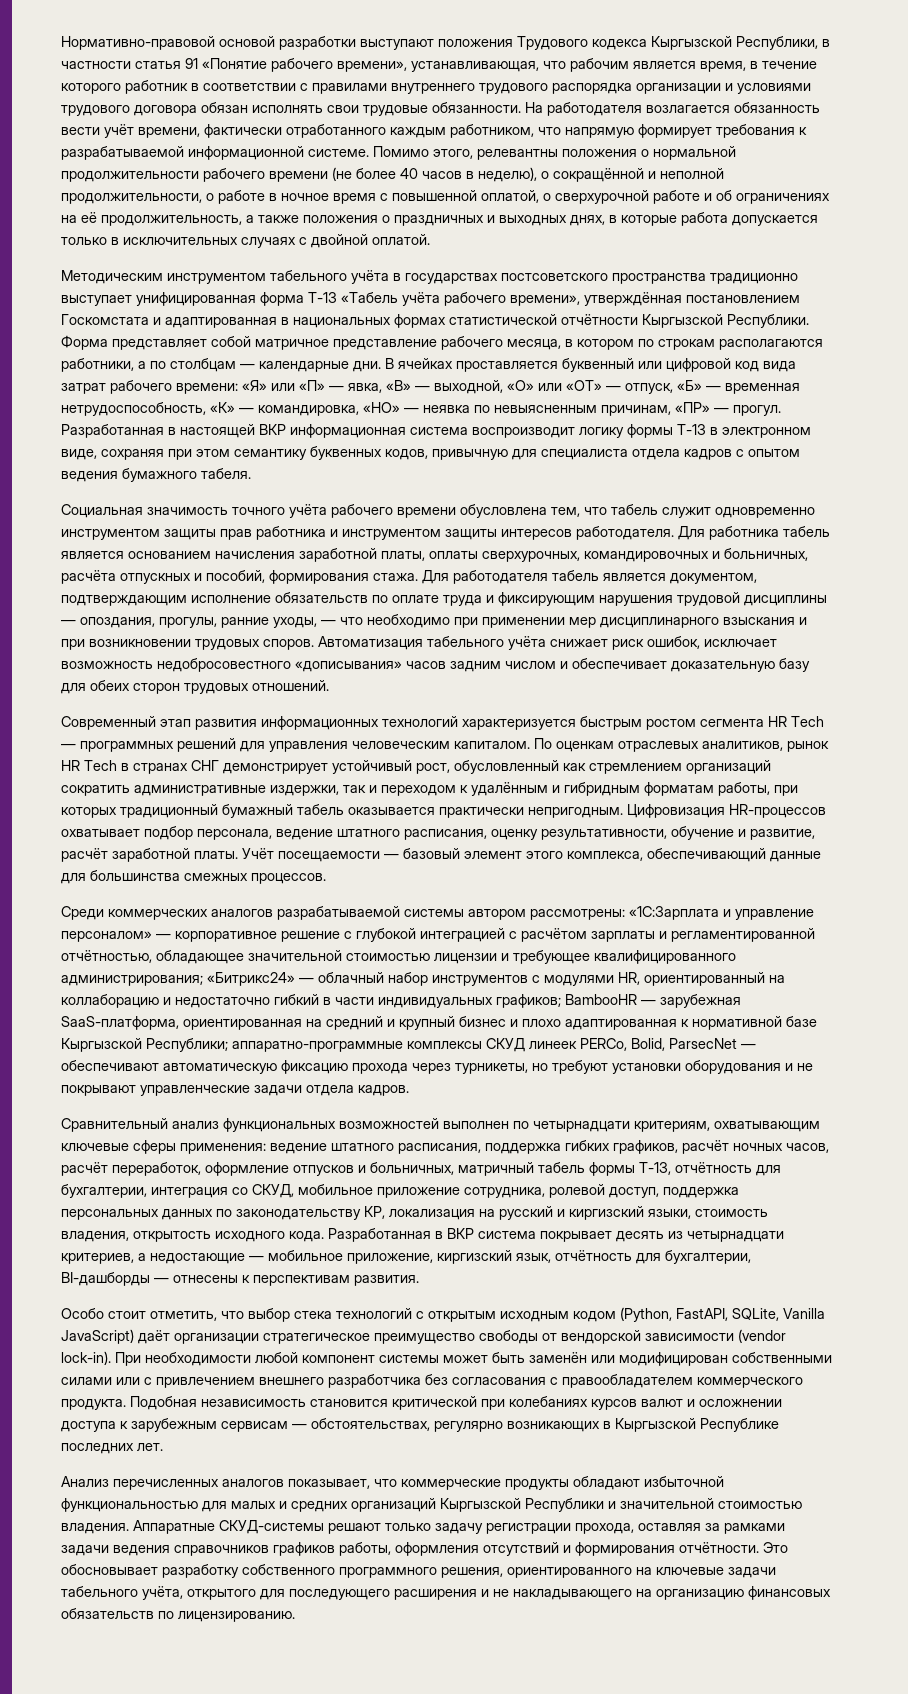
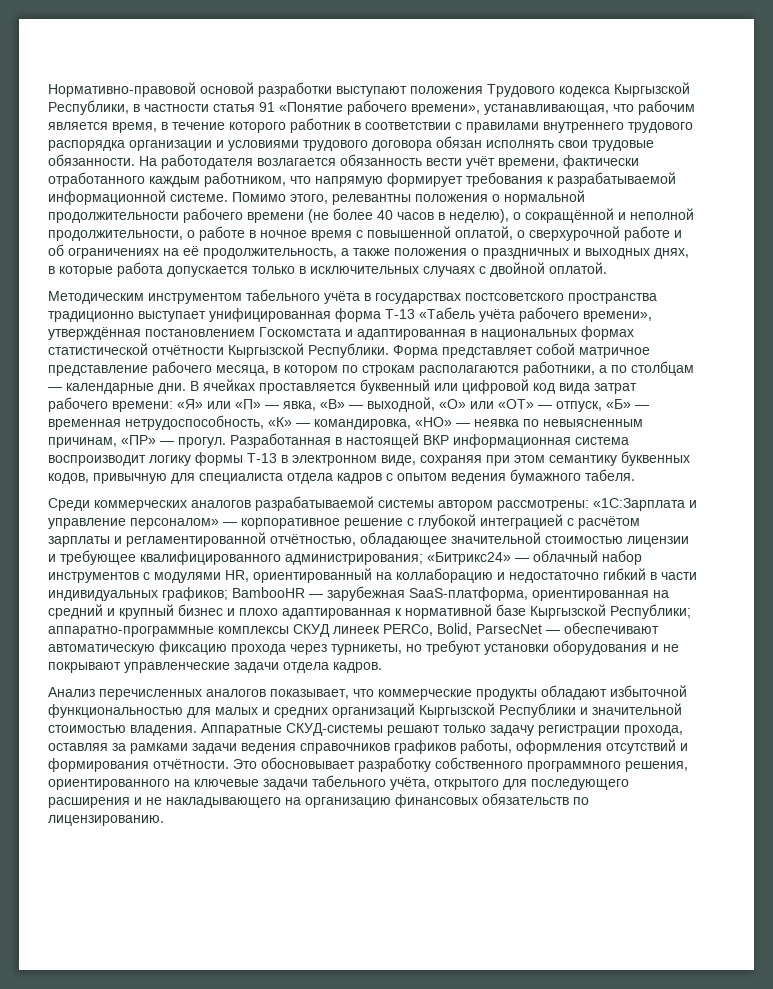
[61,504,815,518] [61,526,830,540] [61,548,808,562] [61,570,757,584] [61,592,827,606] [61,614,807,628] [61,636,777,650] [61,658,810,672] [61,680,329,694] [61,716,824,730] [61,738,829,752] [61,760,771,774] [61,782,798,796] [61,804,826,818] [61,826,815,840] [61,848,821,862] [61,870,326,884] // Социальная значимость точного учёта рабочего времени обусловлена тем, что табель служит одновременно инструментом защиты прав работника и инструментом защиты интересов работодателя. Для работника табель является основанием начисления заработной платы, оплаты сверхурочных, командировочных и больничных, расчёта отпускных и пособий, формирования стажа. Для работодателя табель является документом, подтверждающим исполнение обязательств по оплате труда и фиксирующим нарушения трудовой дисциплины — опоздания, прогулы, ранние уходы, — что необходимо при применении мер дисциплинарного взыскания и при возникновении трудовых споров. Автоматизация табельного учёта снижает риск ошибок, исключает возможность недобросовестного «дописывания» часов задним числом и обеспечивает доказательную базу для обеих сторон трудовых отношений. // Современный этап развития информационных технологий характеризуется быстрым ростом сегмента HR Tech — программных решений для управления человеческим капиталом. По оценкам отраслевых аналитиков, рынок HR Tech в странах СНГ демонстрирует устойчивый рост, обусловленный как стремлением организаций сократить административные издержки, так и переходом к удалённым и гибридным форматам работы, при которых традиционный бумажный табель оказывается практически непригодным. Цифровизация HR-процессов охватывает подбор персонала, ведение штатного расписания, оценку результативности, обучение и развитие, расчёт заработной платы. Учёт посещаемости — базовый элемент этого комплекса, обеспечивающий данные для большинства смежных процессов. -> (635, 475) none
[61,1118,820,1132] [61,1140,829,1154] [61,1162,781,1176] [61,1184,739,1198] [61,1206,768,1220] [61,1228,784,1242] [61,1250,751,1264] [61,1272,419,1286] [61,1307,825,1322] [61,1329,786,1344] [61,1351,832,1366] [61,1374,803,1388] [61,1396,782,1410] [61,1418,779,1432] [61,1443,163,1454] // Сравнительный анализ функциональных возможностей выполнен по четырнадцати критериям, охватывающим ключевые сферы применения: ведение штатного расписания, поддержка гибких графиков, расчёт ночных часов, расчёт переработок, оформление отпусков и больничных, матричный табель формы Т-13, отчётность для бухгалтерии, интеграция со СКУД, мобильное приложение сотрудника, ролевой доступ, поддержка персональных данных по законодательству КР, локализация на русский и киргизский языки, стоимость владения, открытость исходного кода. Разработанная в ВКР система покрывает десять из четырнадцати критериев, а недостающие — мобильное приложение, киргизский язык, отчётность для бухгалтерии, BI-дашборды — отнесены к перспективам развития. // Особо стоит отметить, что выбор стека технологий с открытым исходным кодом (Python, FastAPI, SQLite, Vanilla JavaScript) даёт организации стратегическое преимущество свободы от вендорской зависимости (vendor lock-in). При необходимости любой компонент системы может быть заменён или модифицирован собственными силами или с привлечением внешнего разработчика без согласования с правообладателем коммерческого продукта. Подобная независимость становится критической при колебаниях курсов валют и осложнении доступа к зарубежным сервисам — обстоятельствах, регулярно возникающих в Кыргызской Республике последних лет. -> (382, 667) none

